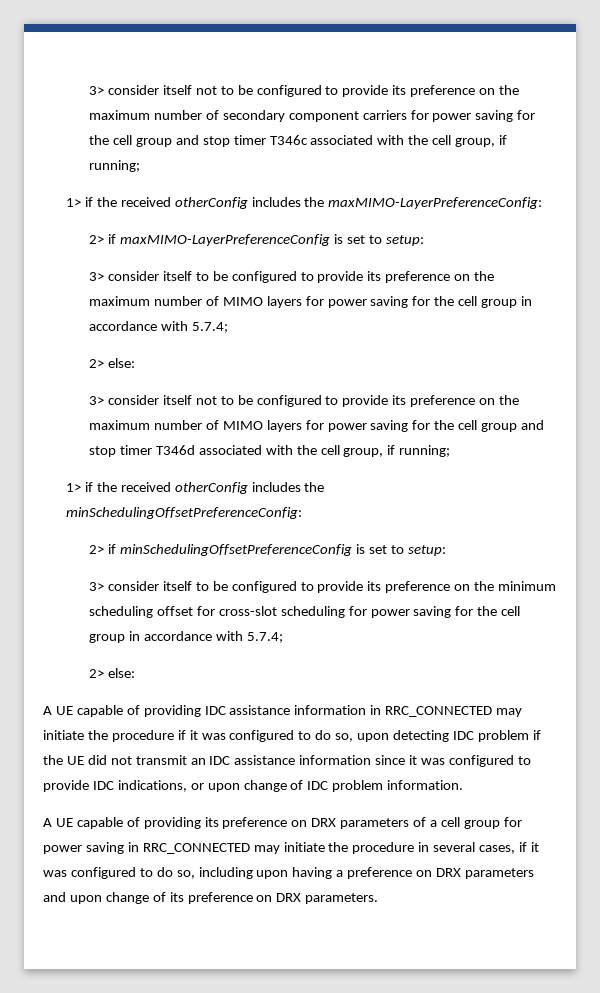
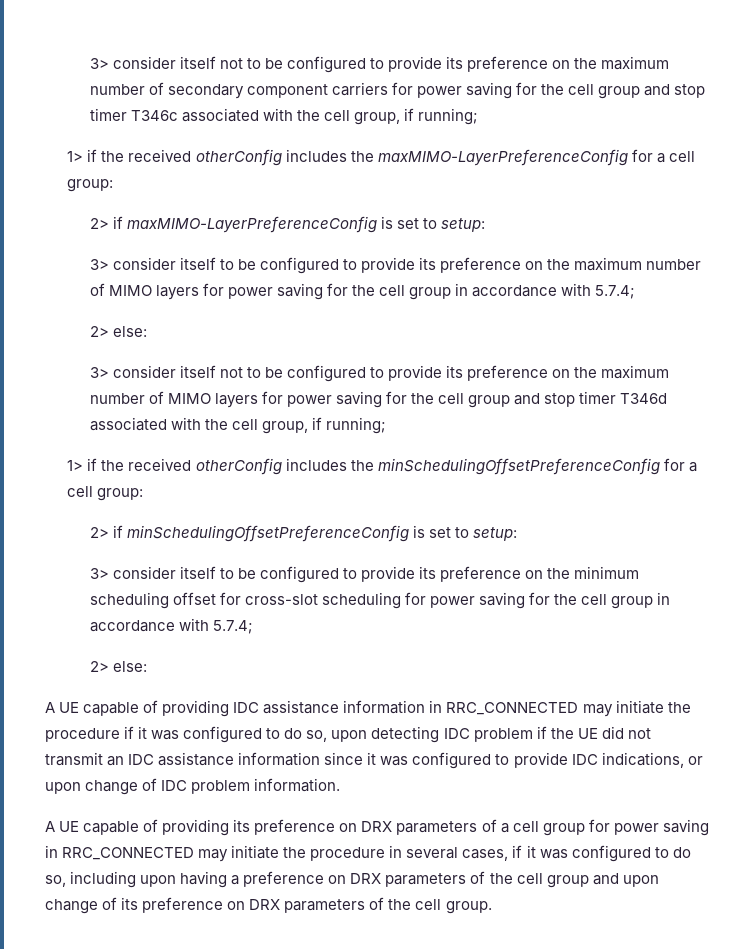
[328,197,543,209] maxMIMO-LayerPreferenceConfig: -> [377,149,695,166] [67,179,114,192] maxMIMO-LayerPreferenceConfig for a cell group:
[66,507,303,519] minSchedulingOffsetPreferenceConfig: -> [377,458,697,475] [67,486,144,501] minSchedulingOffsetPreferenceConfig for a cell group:
(534, 873) none -> [470,871,589,888] of the cell group
[305,893,379,904] parameters. -> [284,897,492,914] parameters of the cell group.

